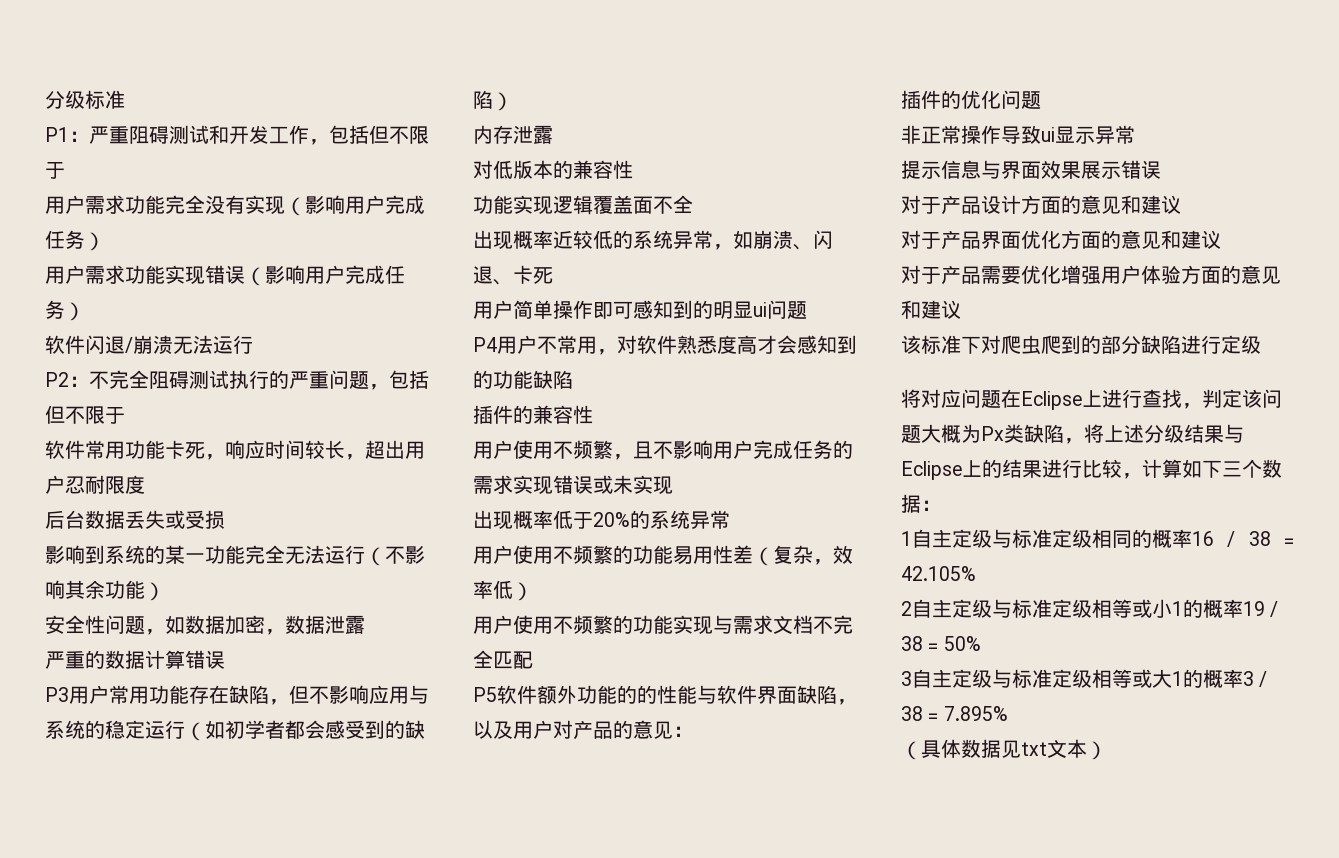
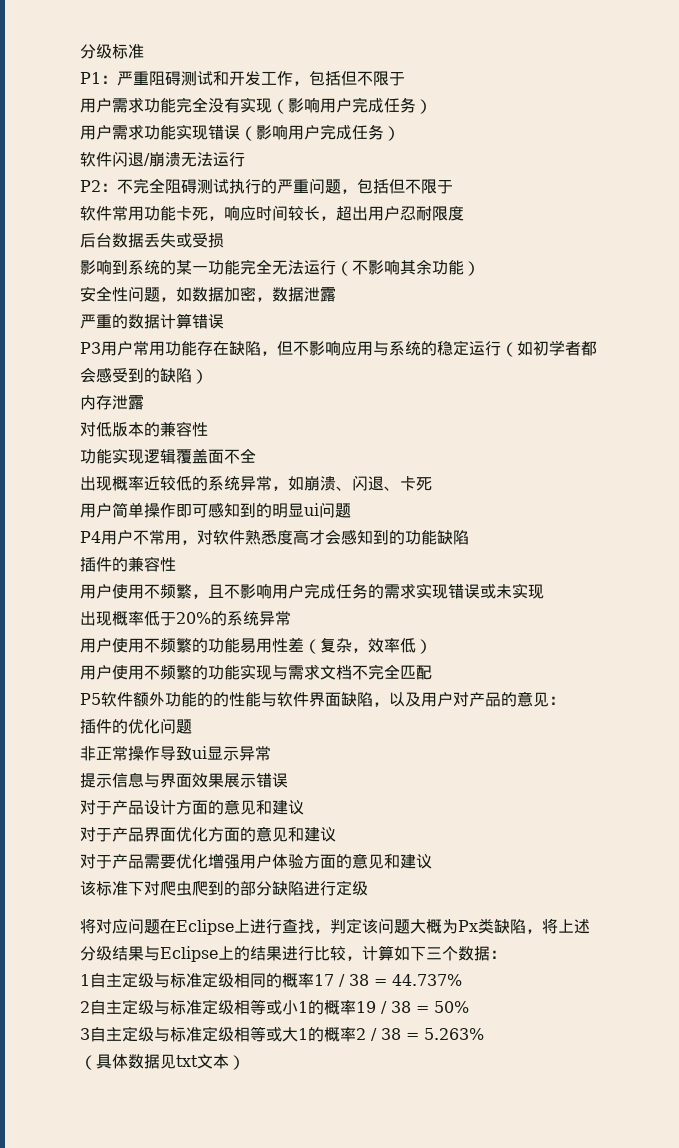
[1192,531,1294,547] [901,566,976,581] 16 / 38 = 42.105% -> [314,974,462,987] 17 / 38 = 44.737%
[1243,671,1268,687] [901,706,1008,721] 3 / 38 = 7.895% -> [356,1028,484,1041] 2 / 38 = 5.263%

